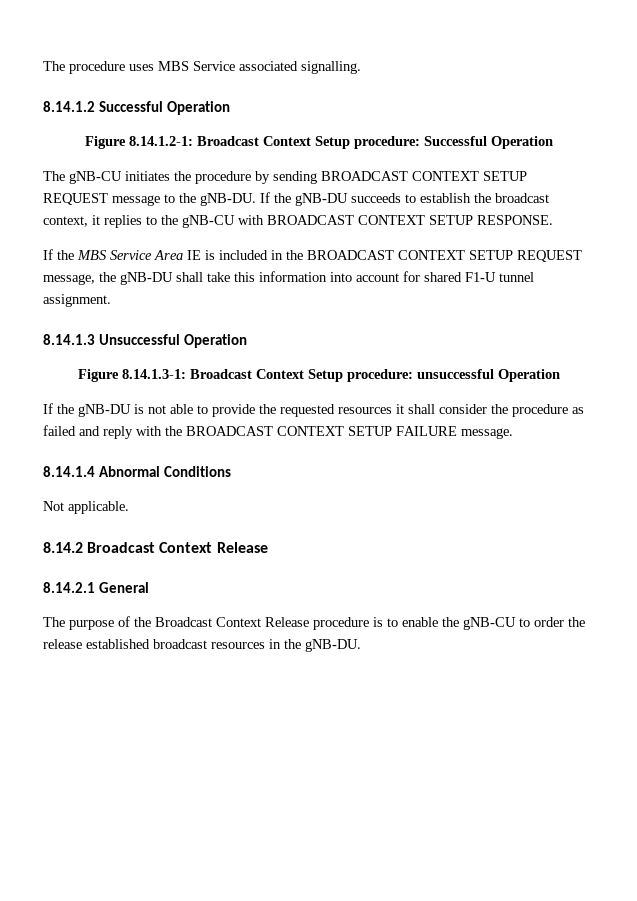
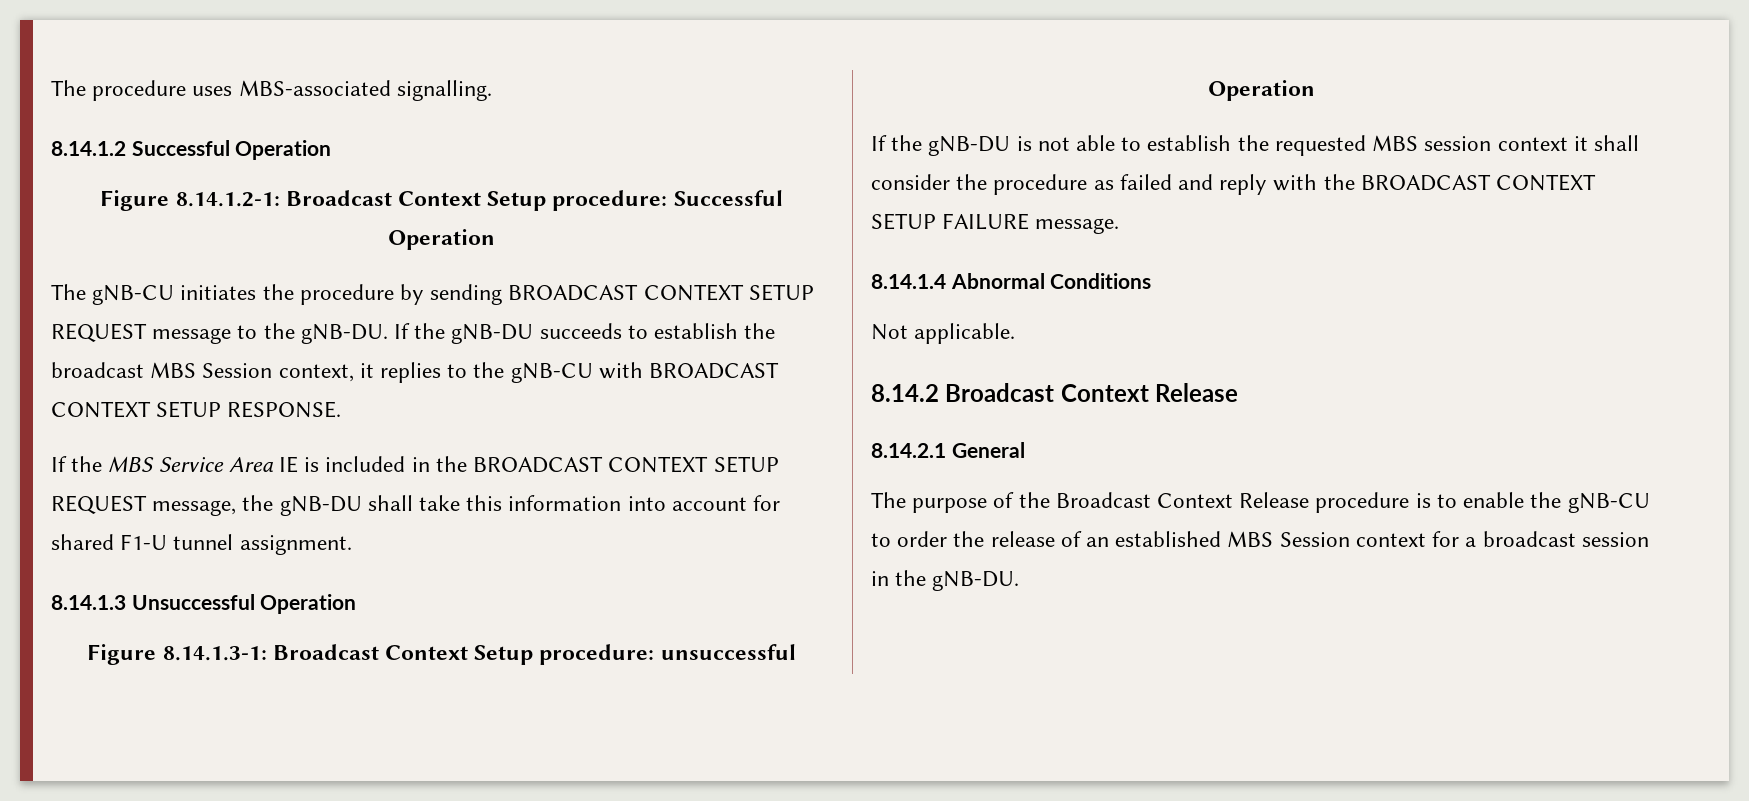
[158,61,298,71] MBS Service associated -> [238,80,391,96] MBS-associated
(549, 198) none -> [150,362,273,378] MBS Session
[212,404,255,417] provide -> [1147,135,1232,151] establish
[338,407,392,414] resources -> [1372,135,1568,151] MBS session context
[86,639,265,649] established broadcast resources -> [1060,531,1649,547] of an established MBS Session context for a broadcast session

